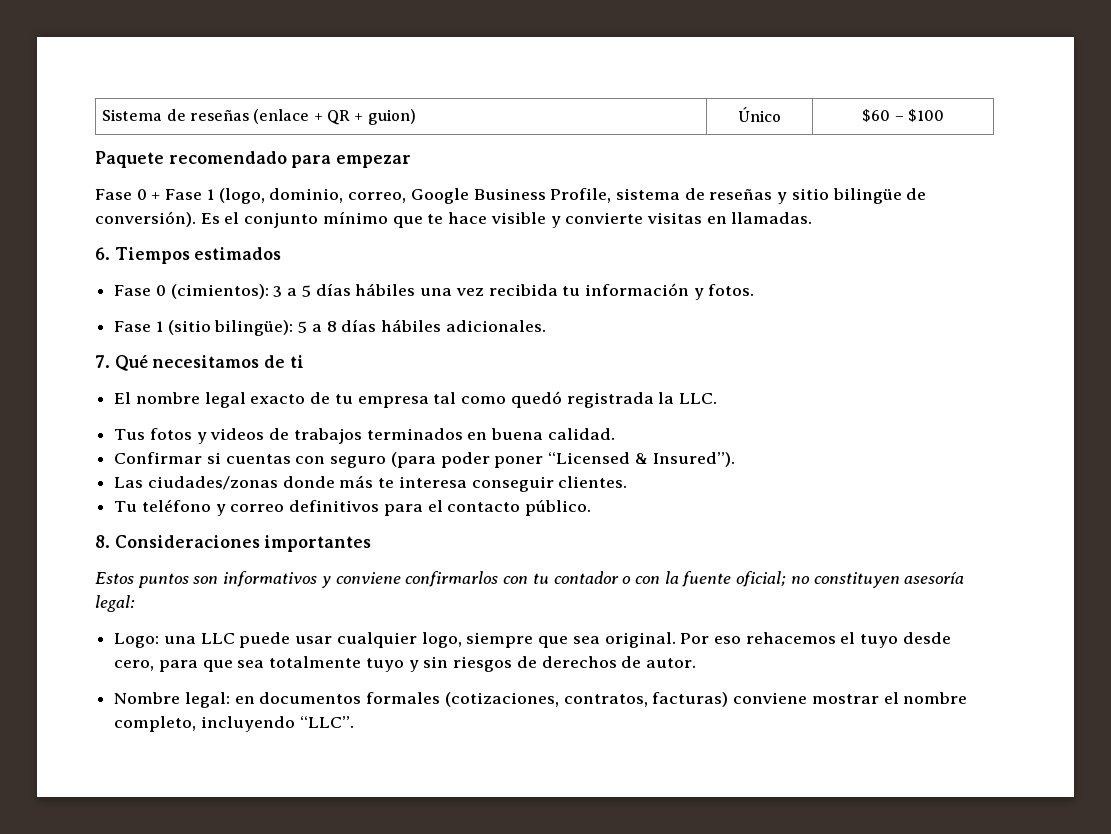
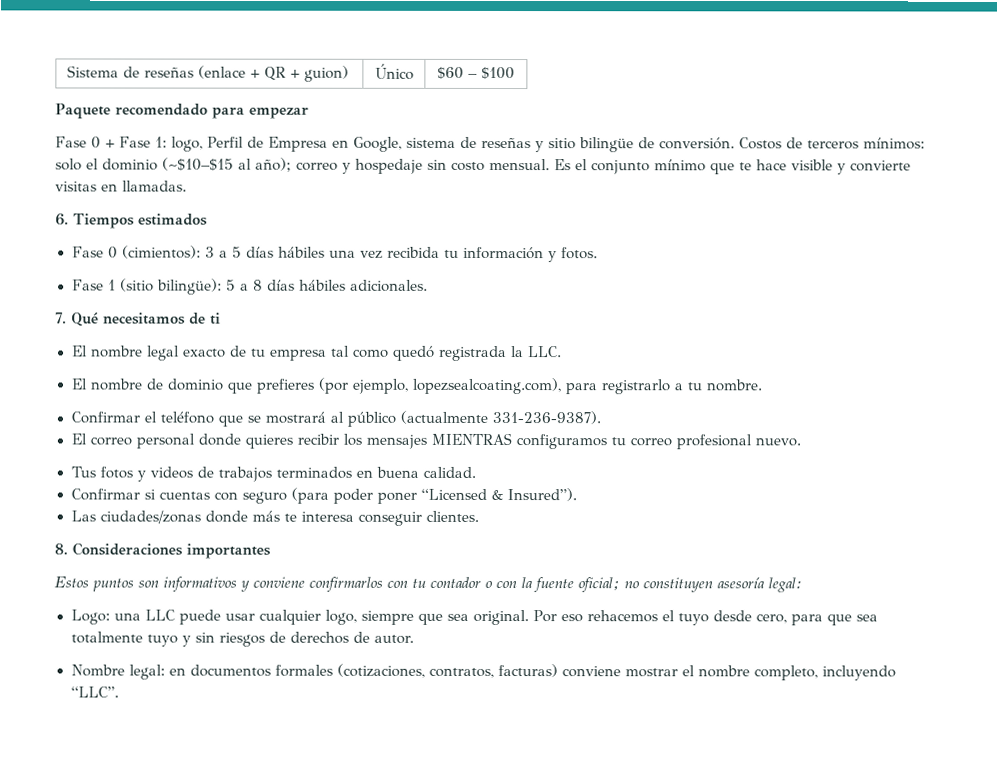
[206,188,612,204] 1 (logo, dominio, correo, Google Business Profile, -> [155,136,402,152] 1: logo, Perfil de Empresa en Google,
[95,211,196,227] conversión). -> [659,137,925,150] [55,157,550,174] conversión. Costos de terceros mínimos: solo el dominio (~$10–$15 al año); correo y hospedaje sin costo mensual.
(717, 398) none -> [70,377,763,395] [70,410,601,427] [70,432,801,450] // El nombre de dominio que prefieres (por ejemplo, lopezsealcoating.com), para registrarlo a tu nombre. // Confirmar el teléfono que se mostrará al público (actualmente 331-236-9387). // El correo personal donde quieres recibir los mensajes MIENTRAS configuramos tu correo profesional nuevo.
[114,499,592,516] // Tu teléfono y correo definitivos para el contacto público. -> (479, 516) none

